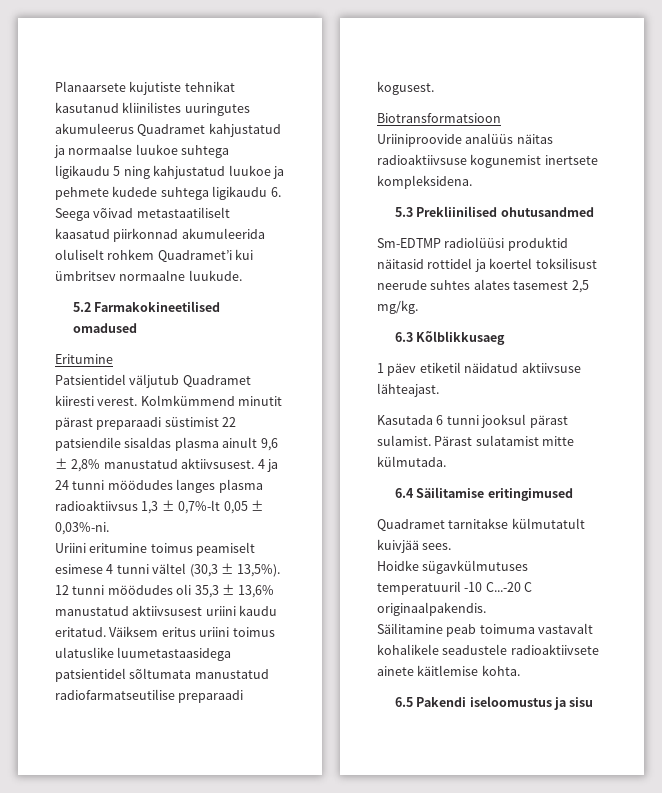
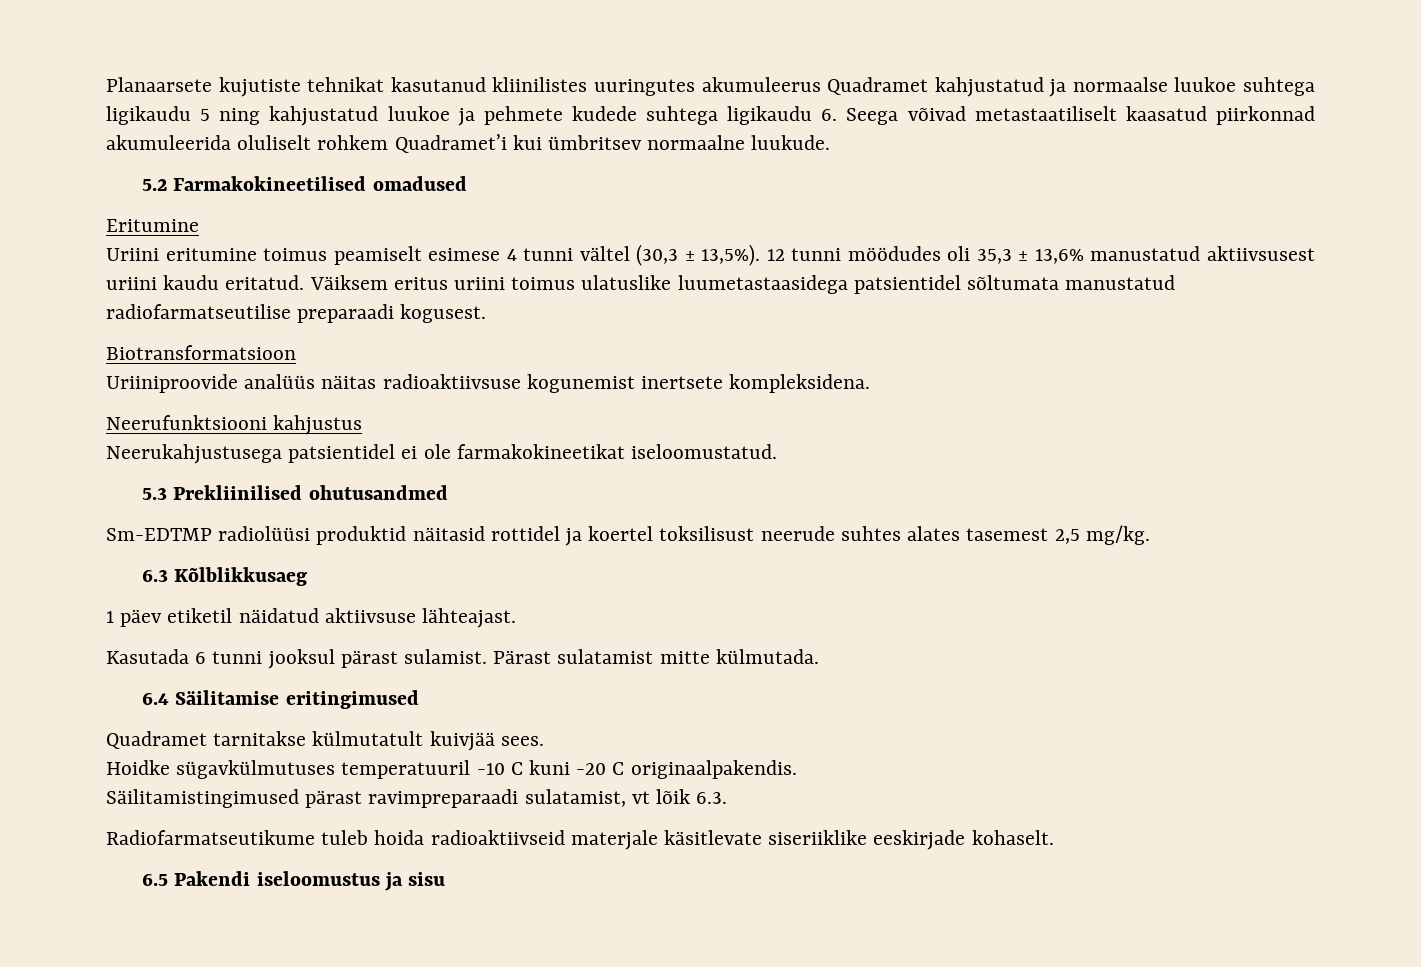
[55,374,251,388] [55,395,283,406] [55,417,237,430] [55,437,278,451] [55,458,278,472] [55,479,263,493] [55,500,264,514] [55,522,109,535] // Patsientidel väljutub Quadramet kiiresti verest. Kolmkümmend minutit pärast preparaadi süstimist 22 patsiendile sisaldas plasma ainult 9,6 ± 2,8% manustatud aktiivsusest. 4 ja 24 tunni möödudes langes plasma radioaktiivsus 1,3 ± 0,7%-lt 0,05 ± 0,03%-ni. -> (199, 225) none
(472, 182) none -> [106,415,363,435] [106,444,778,464] // Neerufunktsiooni kahjustus // Neerukahjustusega patsientidel ei ole farmakokineetikat iseloomustatud.
[485,582,521,592] C...-20 -> [510,760,607,775] C kuni -20
[377,623,594,637] [377,644,599,655] [377,665,520,676] Säilitamine peab toimuma vastavalt kohalikele seadustele radioaktiivsete ainete käitlemise kohta. -> [106,789,728,808] [106,830,1054,850] Säilitamistingimused pärast ravimpreparaadi sulatamist, vt lõik 6.3. // Radiofarmatseutikume tuleb hoida radioaktiivseid materjale käsitlevate siseriiklike eeskirjade kohaselt.

